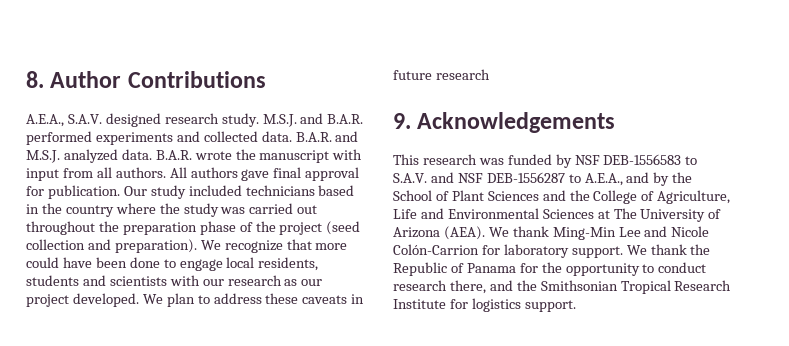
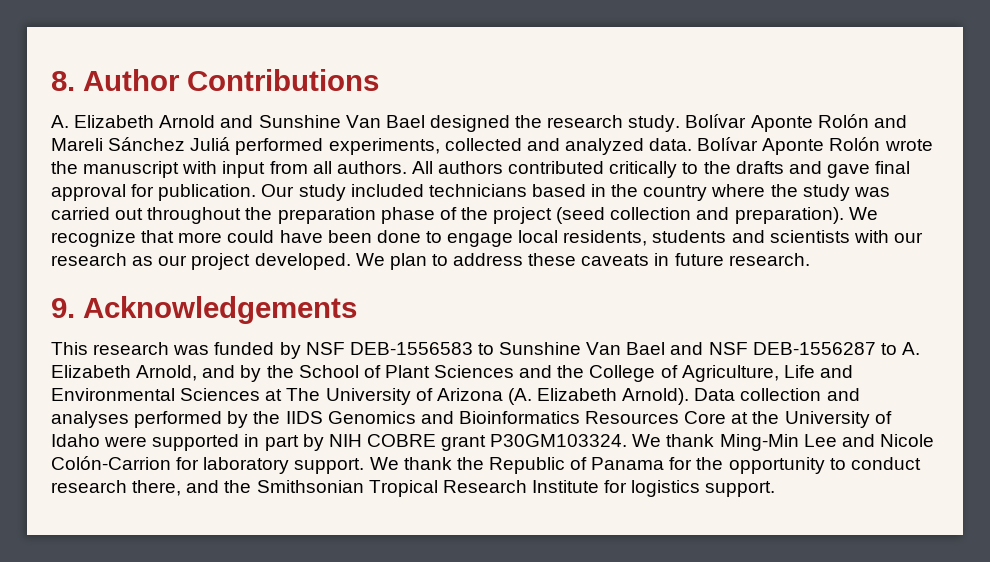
[26,113,364,127] [26,131,359,145] [26,149,192,163] A.E.A., S.A.V. designed research study. M.S.J. and B.A.R. performed experiments and collected data. B.A.R. and M.S.J. analyzed data. B.A.R. -> [51,114,907,132] [51,137,881,155] A. Elizabeth Arnold and Sunshine Van Bael designed the research study. Bolívar Aponte Rolón and Mareli Sánchez Juliá performed experiments, collected and analyzed data. Bolívar Aponte Rolón
(238, 172) none -> [508,161,822,178] contributed critically to the drafts and
[435,69,490,80] research -> [728,253,810,266] research.
[393,173,427,183] S.A.V. -> [499,342,666,355] Sunshine Van Bael
[584,173,623,186] A.E.A., -> [901,342,920,355] [51,365,198,381] A. Elizabeth Arnold,
[443,226,485,240] (AEA). -> [507,388,860,405] [51,411,892,428] [51,434,628,451] (A. Elizabeth Arnold). Data collection and analyses performed by the IIDS Genomics and Bioinformatics Resources Core at the University of Idaho were supported in part by NIH COBRE grant P30GM103324.

